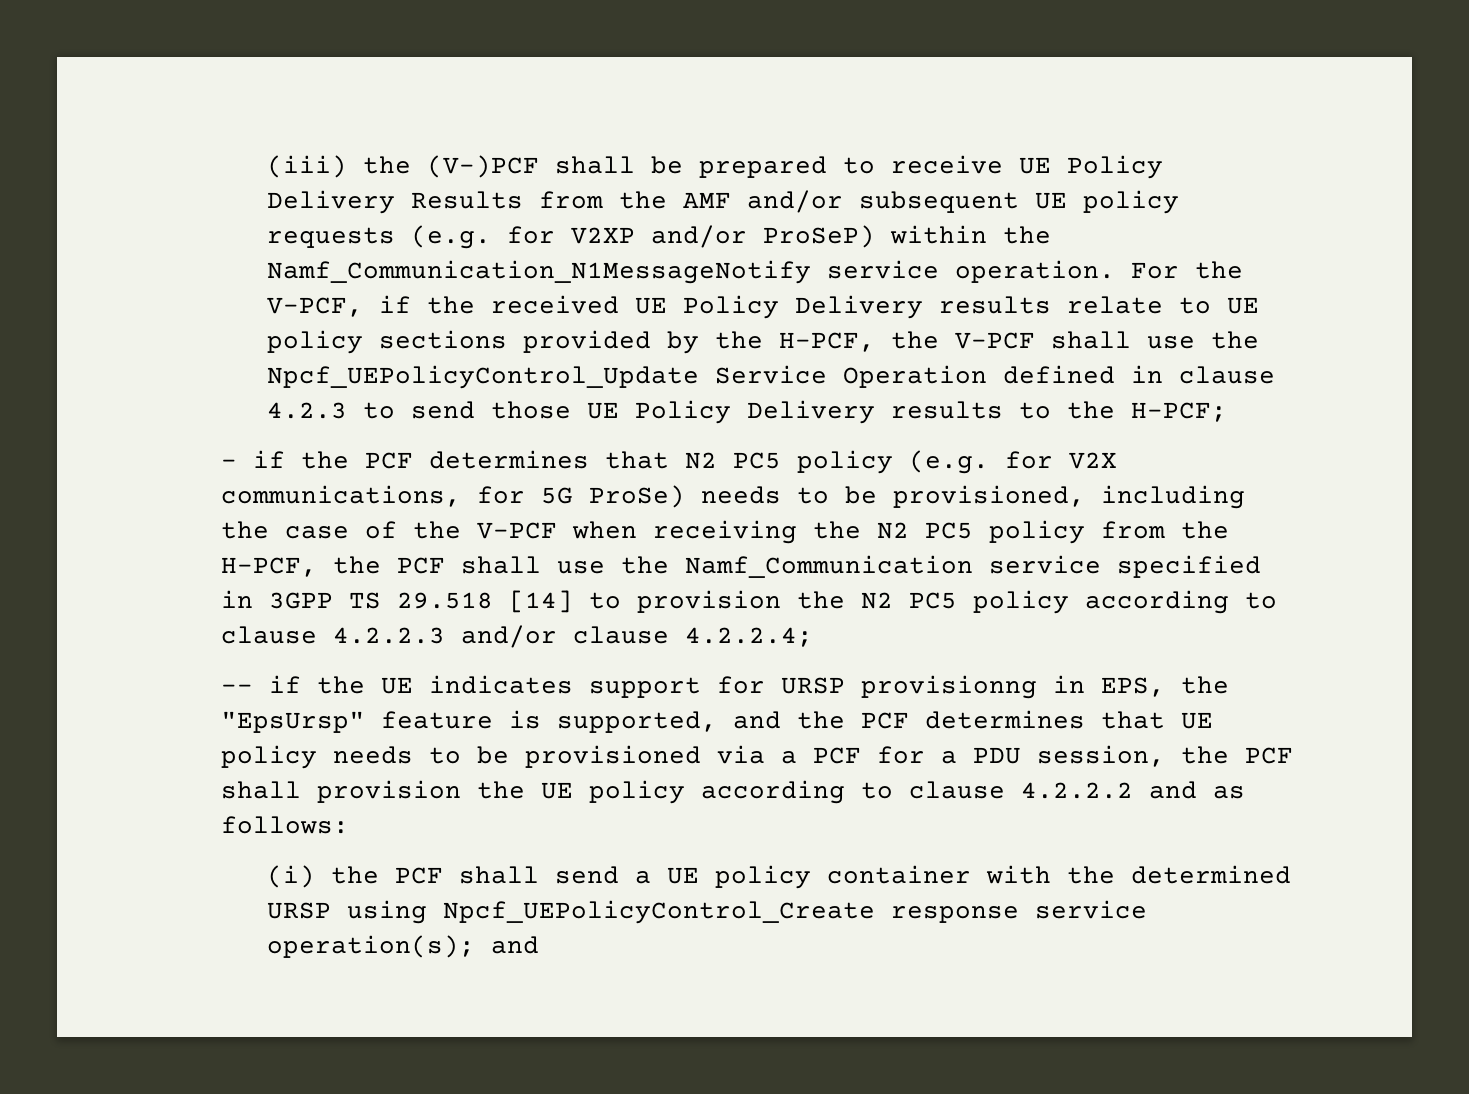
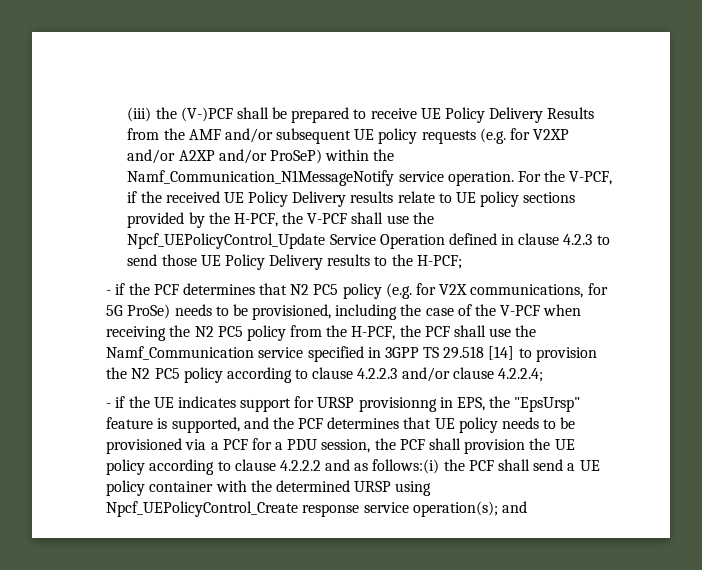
(748, 236) none -> [178,149,267,164] A2XP and/or
[220,684,253,693] -- -> [106,403,112,408] -
[220,816,349,834] [267,865,316,888] follows: // (i) -> [372,459,440,474] follows:(i)

